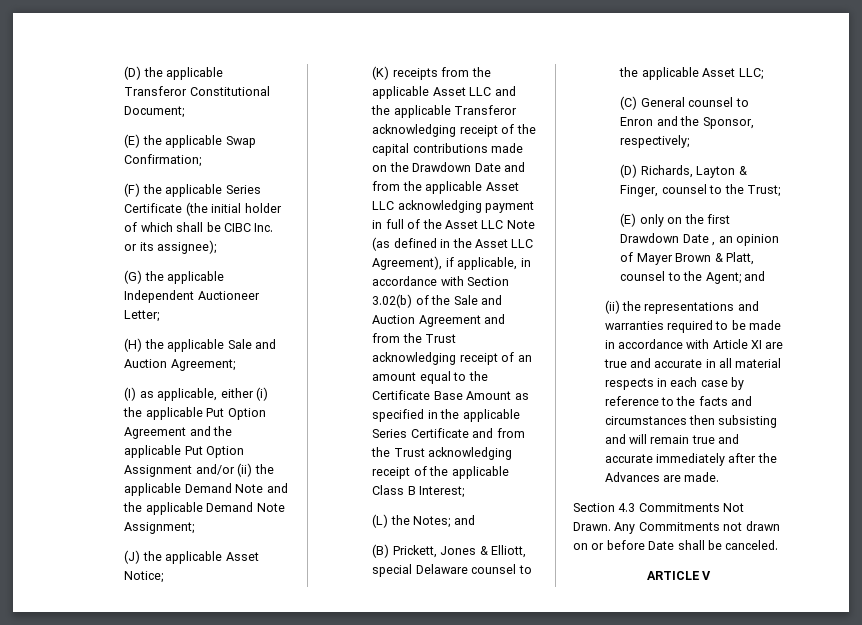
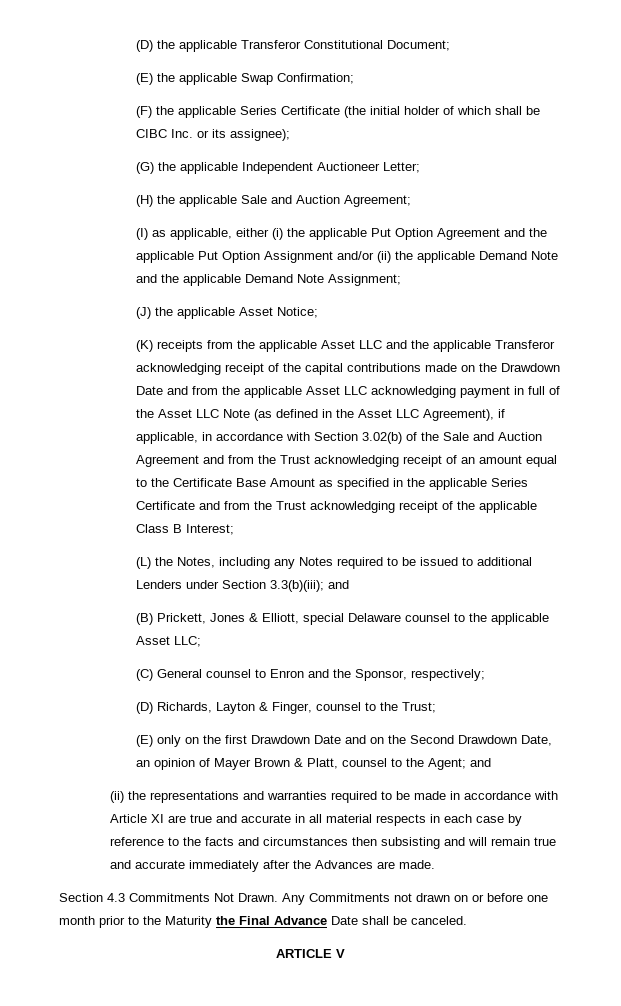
[413,516,451,528] Notes; -> [176,557,532,569] [135,580,324,592] Notes, including any Notes required to be issued to additional Lenders under Section 3.3(b)(iii);
[712,242,716,246] , -> [344,735,552,746] and on the Second Drawdown Date,
(645, 545) none -> [527,895,548,902] [59,916,327,928] one month prior to the Maturity the Final Advance

